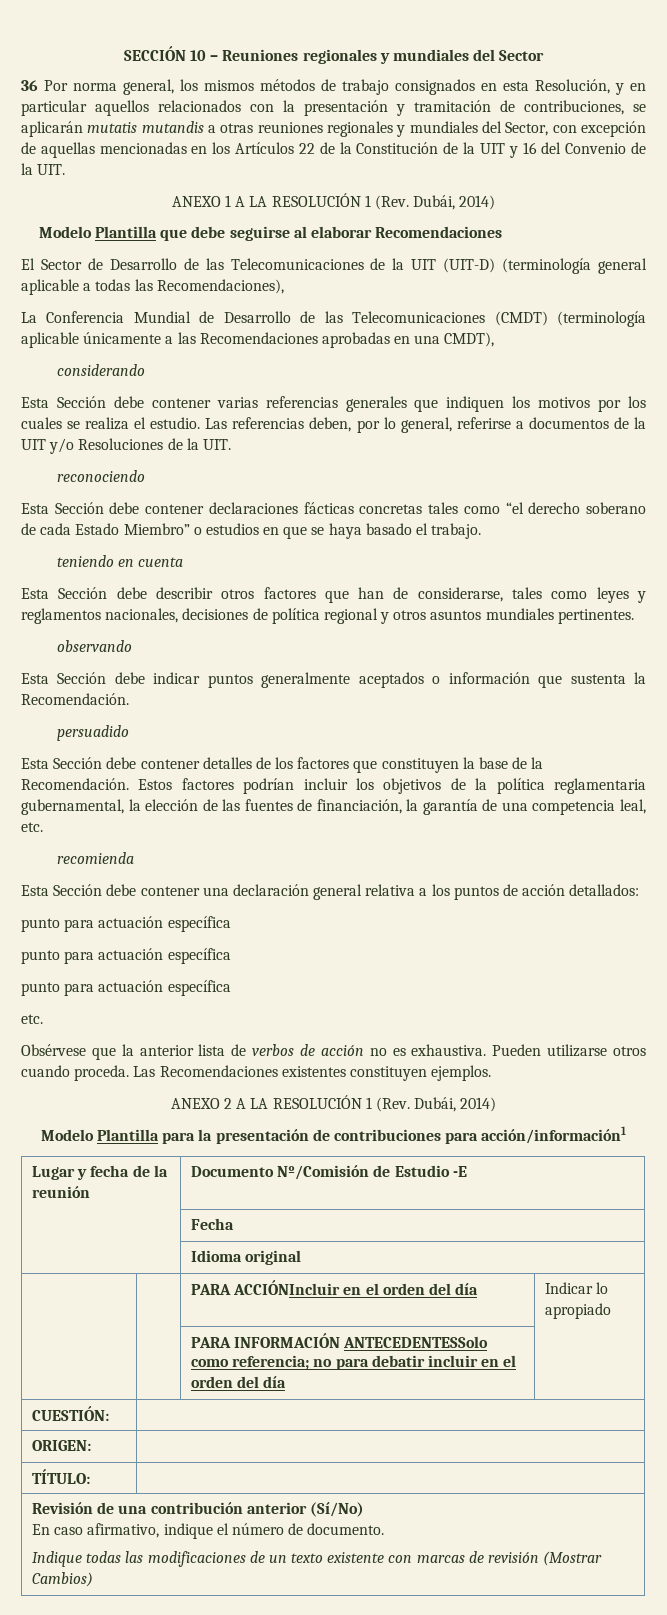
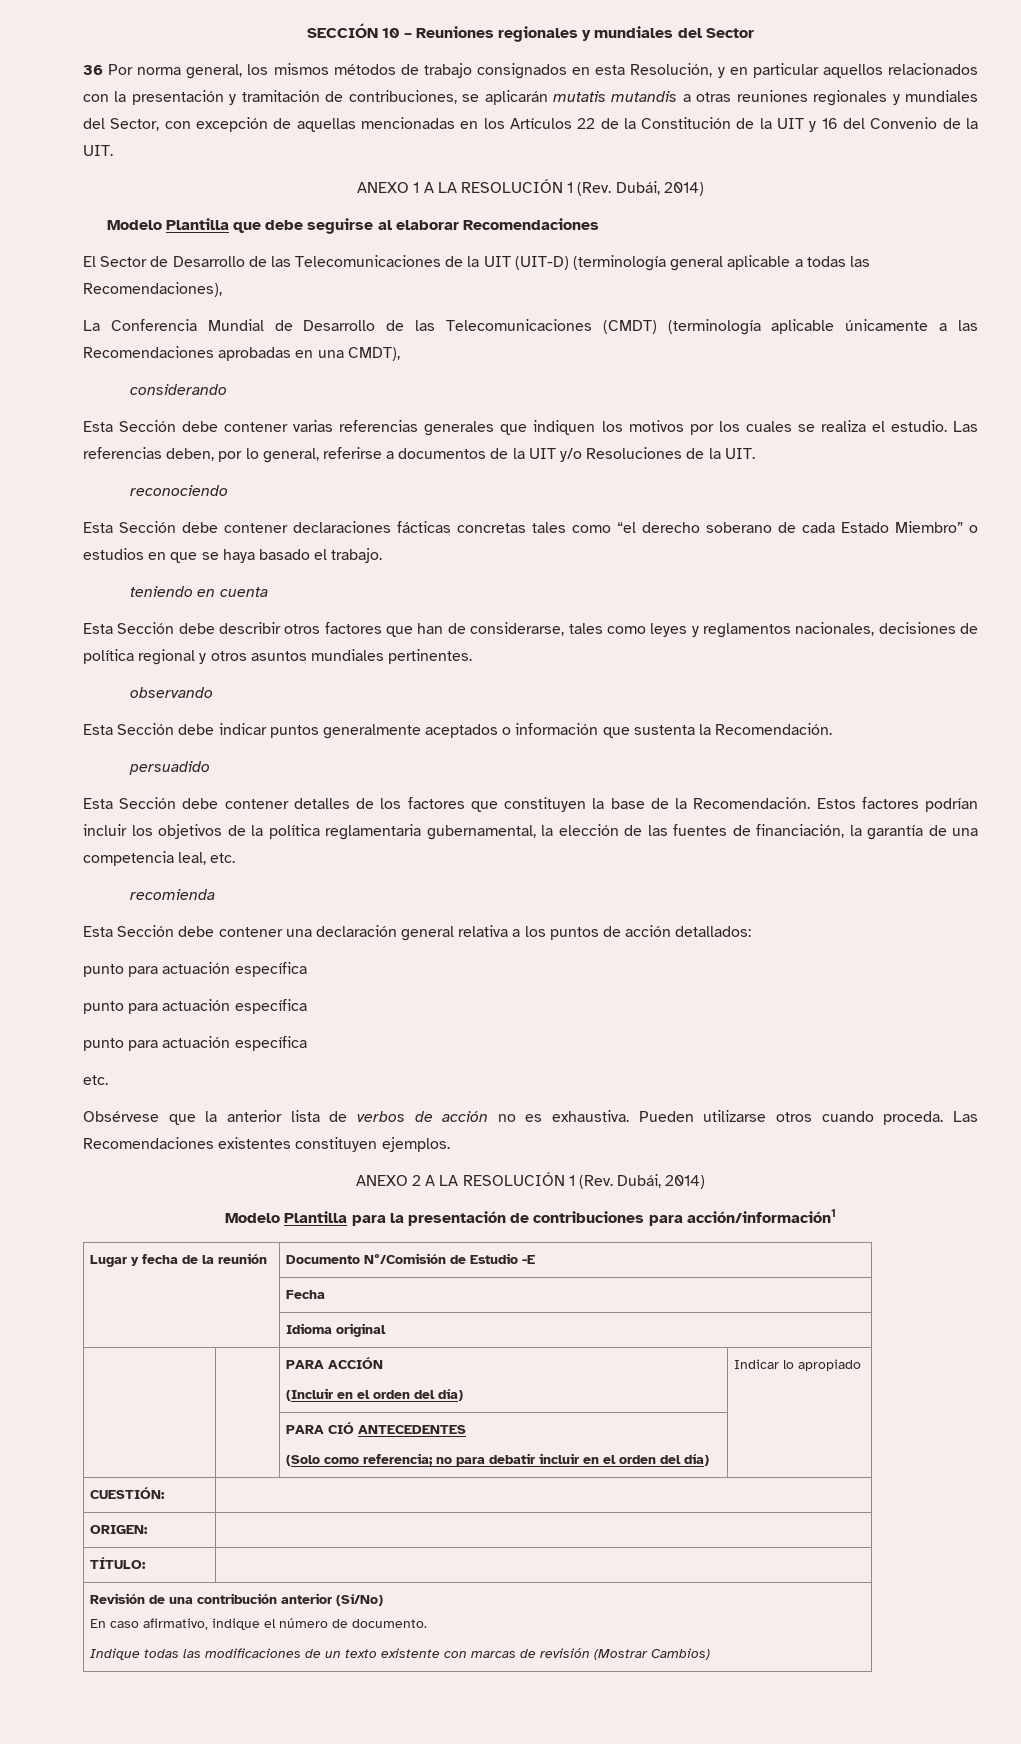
[233,1280,479,1295] ACCIÓNIncluir en el orden del día -> [328,1357,384,1369] [286,1388,464,1401] ACCIÓN // (Incluir en el orden del día)
[234,1333,489,1348] INFORMACIÓN ANTECEDENTESSolo -> [328,1422,467,1434] [286,1455,321,1466] CIÓ ANTECEDENTES // (Solo
[263,1376,287,1388] día -> [684,1454,710,1466] día)

